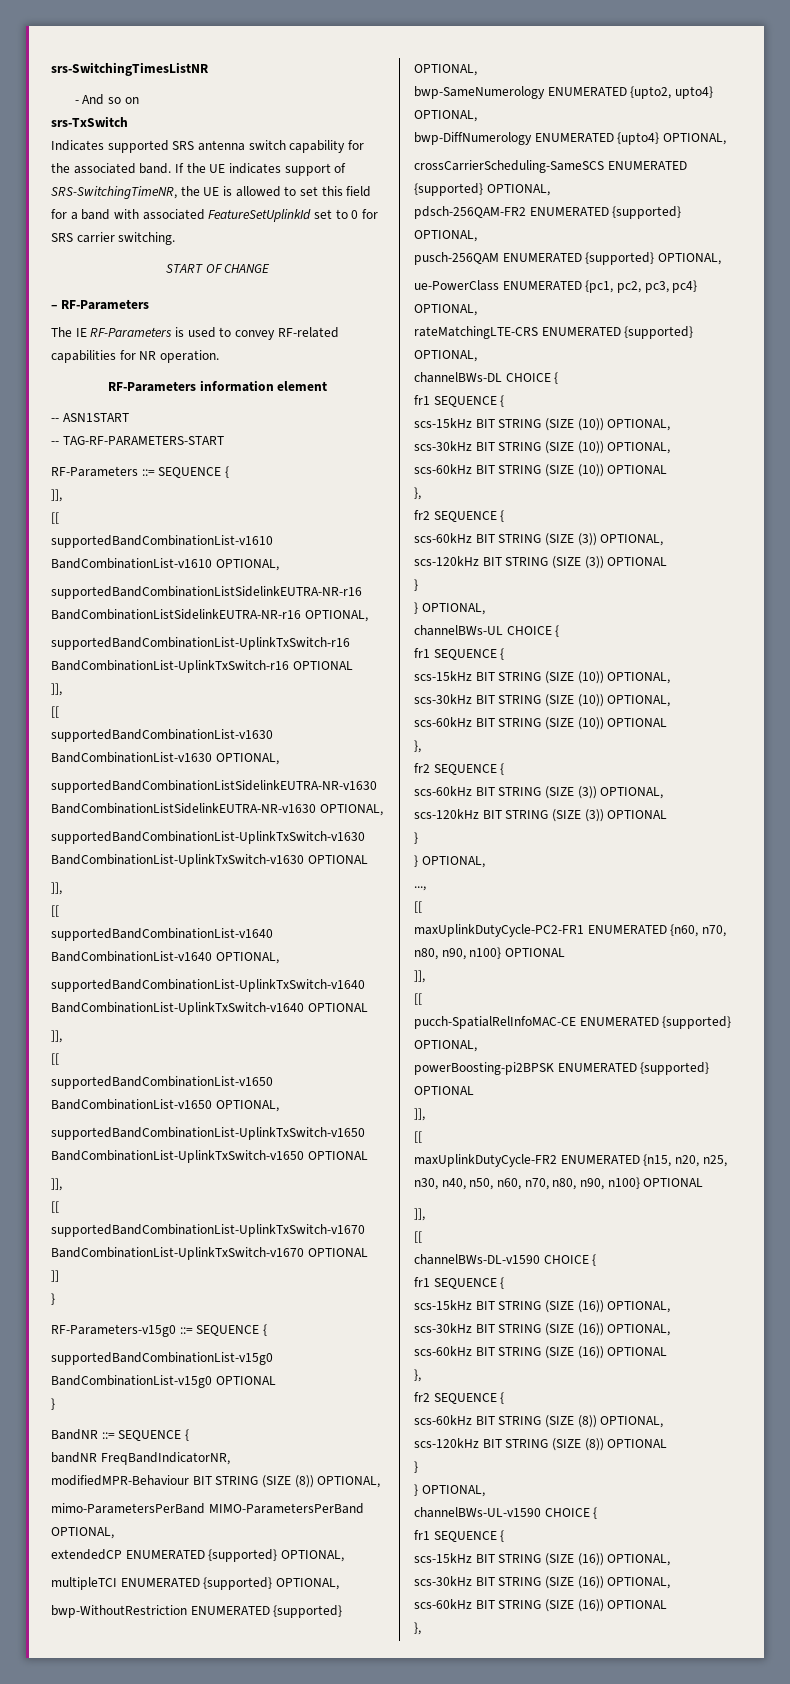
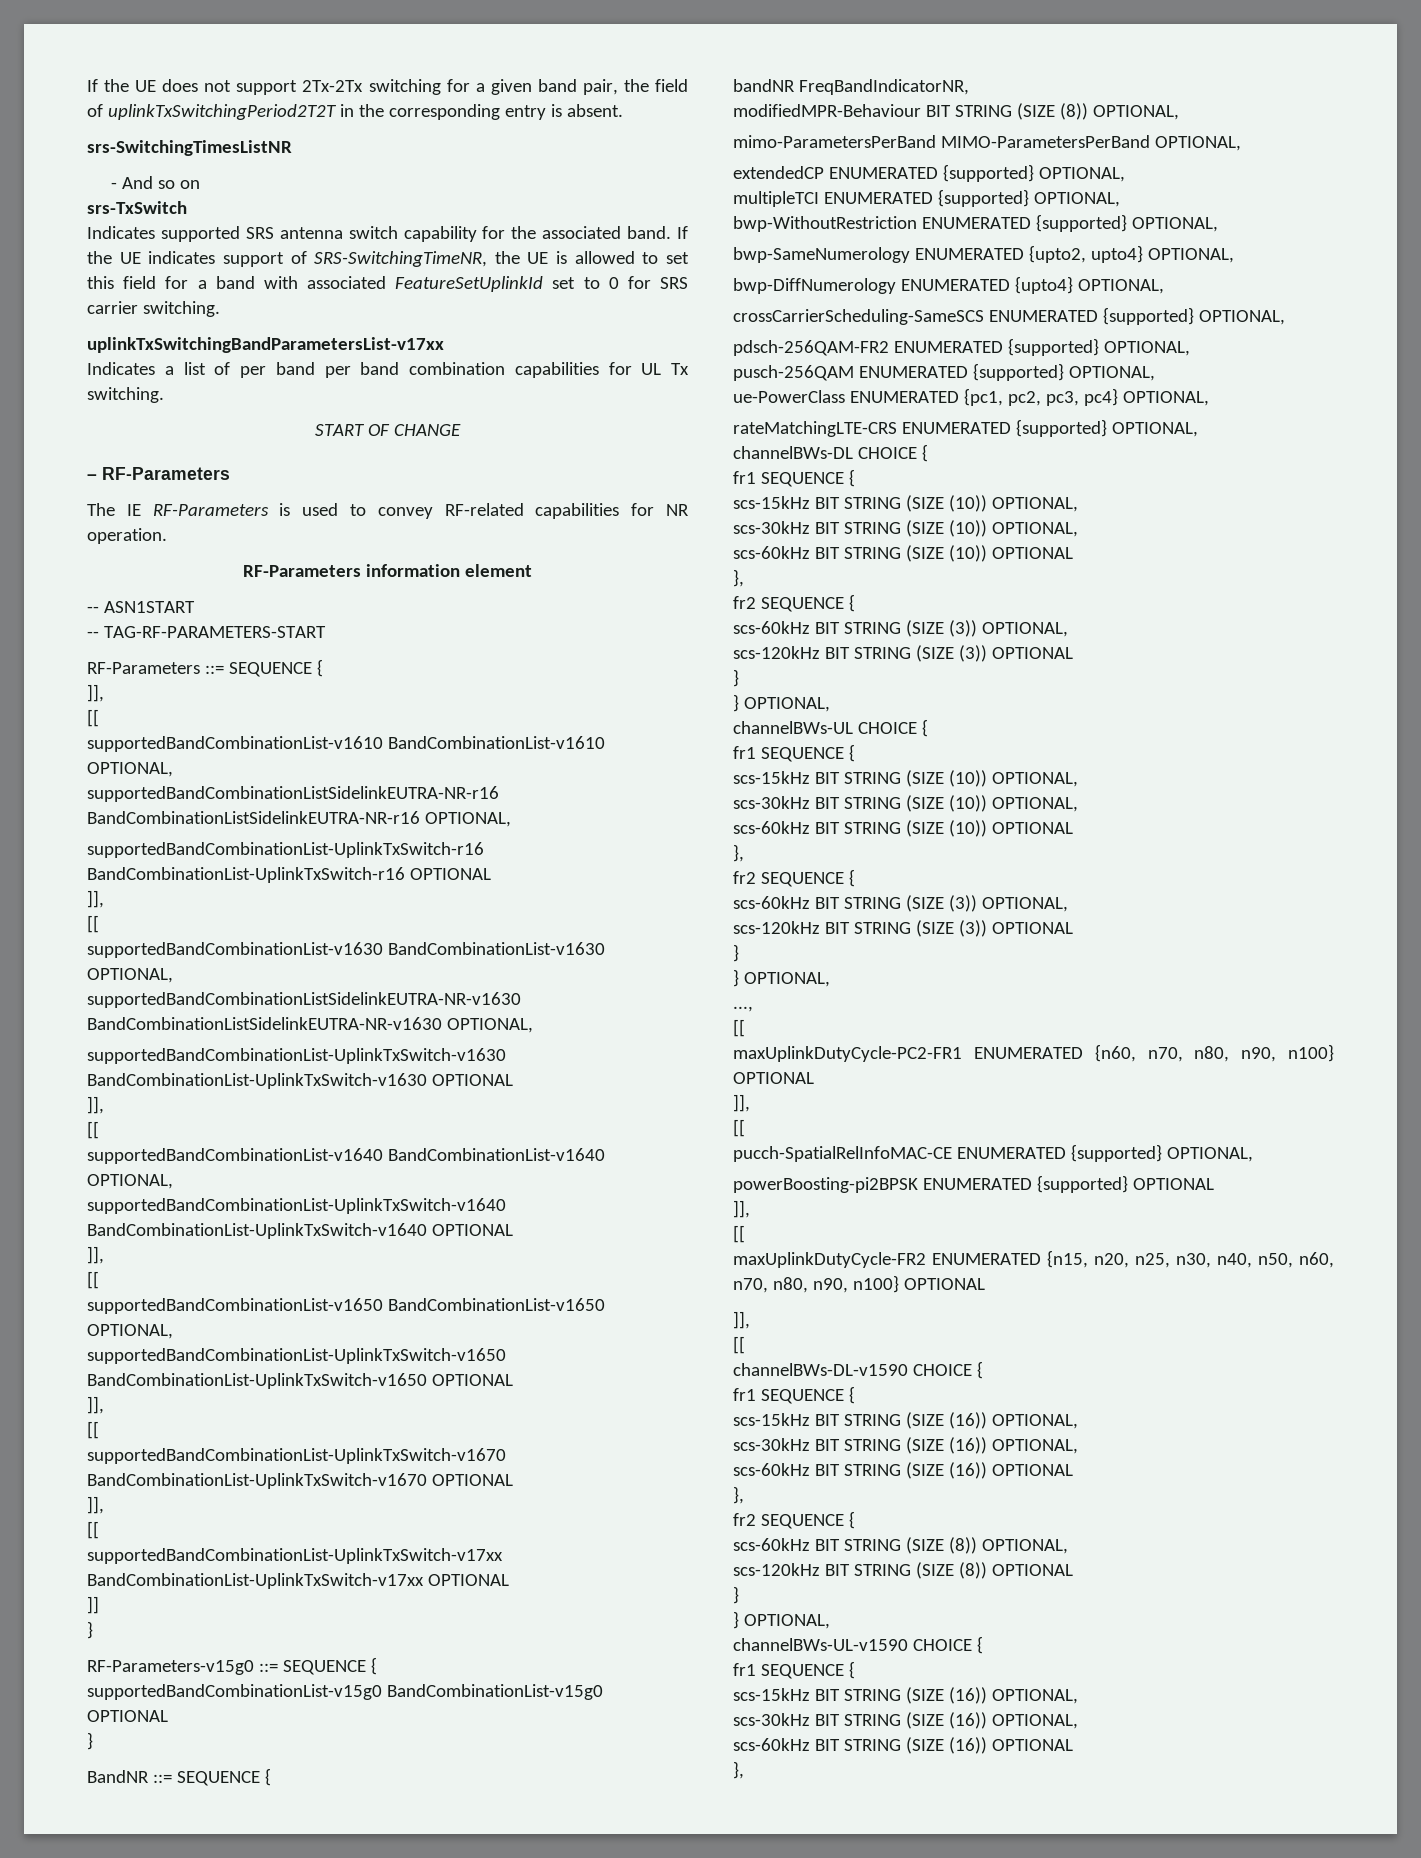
(51, 69) none -> [87,79,688,95] [87,104,623,120] If the UE does not support 2Tx-2Tx switching for a given band pair, the field of uplinkTxSwitchingPeriod2T2T in the corresponding entry is absent. //
(176, 238) none -> [87,337,444,353] [87,362,689,378] [87,387,164,403] // uplinkTxSwitchingBandParametersList-v17xx // Indicates a list of per band per band combination capabilities for UL Tx switching.
(368, 1252) none -> [87,1496,104,1514] [87,1521,99,1539] [87,1548,503,1564] [87,1573,509,1589] // ]], // [[ // supportedBandCombinationList-UplinkTxSwitch-v17xx BandCombinationList-UplinkTxSwitch-v17xx OPTIONAL

